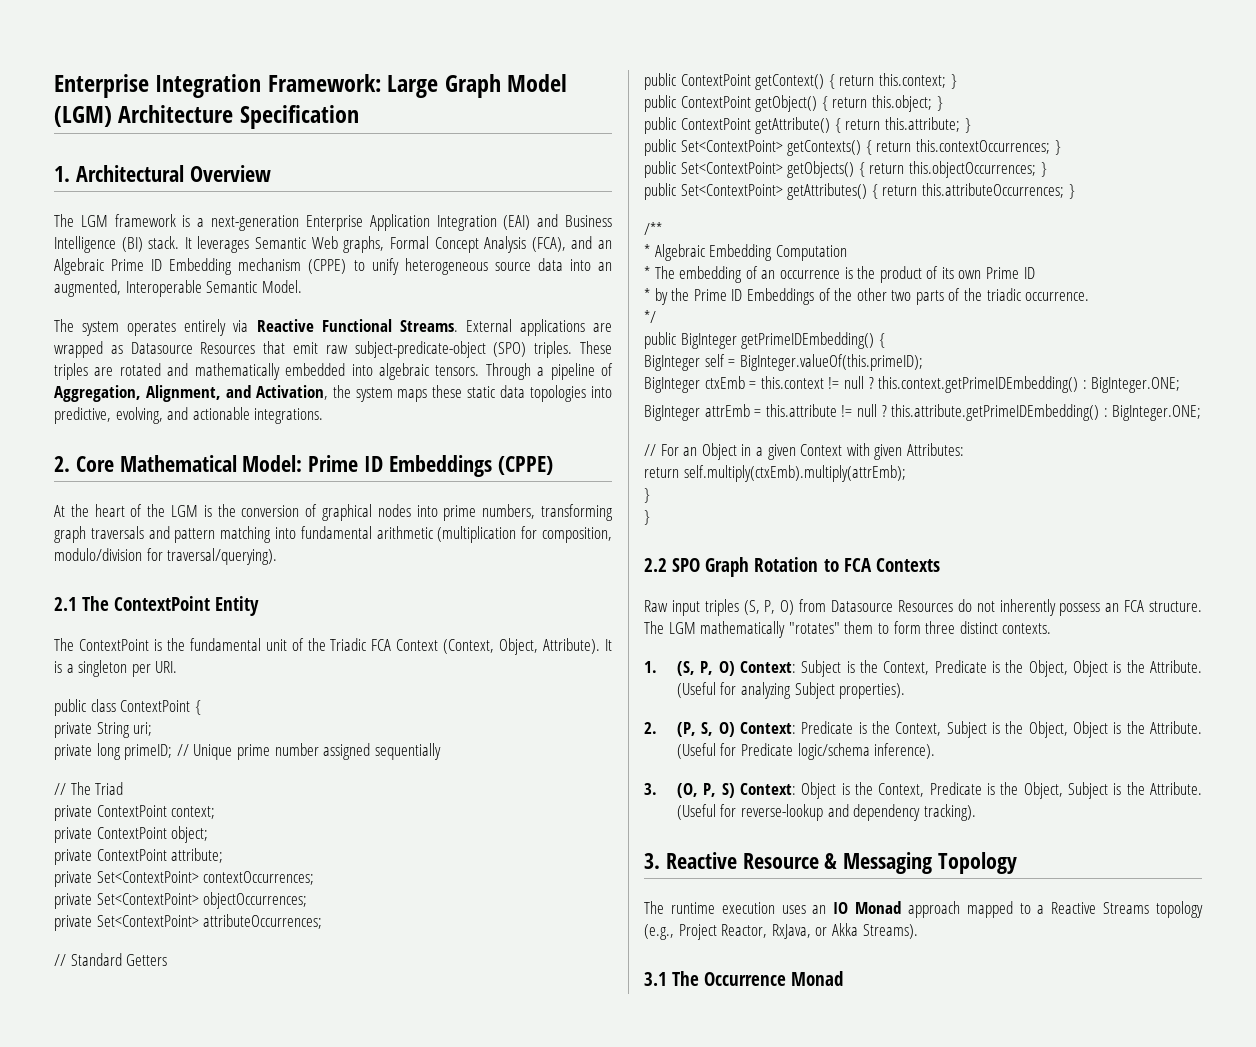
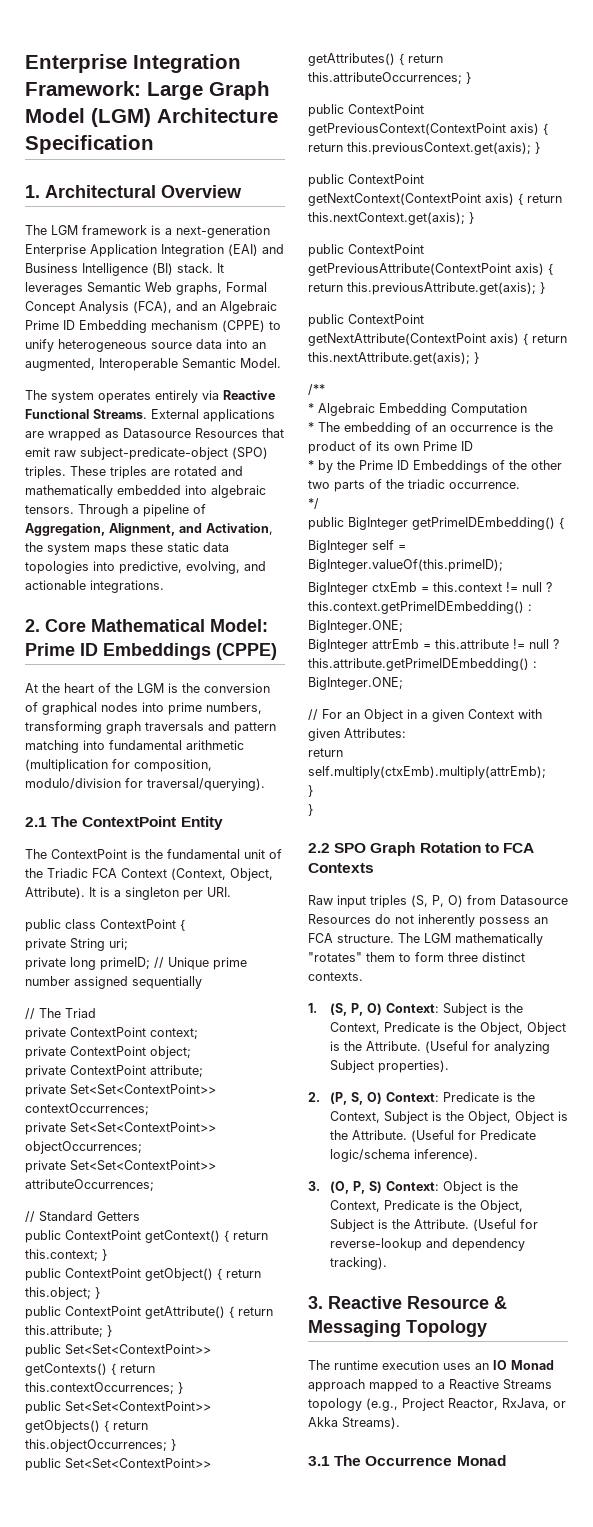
[96,871,199,883] Set<ContextPoint> -> [70,1084,216,1095] Set<Set<ContextPoint>>
[96,893,199,905] Set<ContextPoint> -> [70,1122,216,1133] Set<Set<ContextPoint>>
[96,915,199,927] Set<ContextPoint> -> [70,1160,216,1171] Set<Set<ContextPoint>>
[680,140,783,152] Set<ContextPoint> -> [65,1344,211,1355] Set<Set<ContextPoint>>
[680,162,783,174] Set<ContextPoint> -> [65,1401,211,1412] Set<Set<ContextPoint>>
[680,184,783,196] Set<ContextPoint> -> [65,1458,211,1469] Set<Set<ContextPoint>>
(1075, 191) none -> [308,104,424,117] [308,123,548,136] [308,142,540,155] [308,174,424,187] [308,193,562,206] [308,212,474,225] [308,244,424,257] [308,263,553,276] [308,282,545,295] [308,314,424,327] [308,333,567,346] [308,352,479,365] // public ContextPoint getPreviousContext(ContextPoint axis) { return this.previousContext.get(axis); } // public ContextPoint getNextContext(ContextPoint axis) { return this.nextContext.get(axis); } // public ContextPoint getPreviousAttribute(ContextPoint axis) { return this.previousAttribute.get(axis); } // public ContextPoint getNextAttribute(ContextPoint axis) { return this.nextAttribute.get(axis); }

